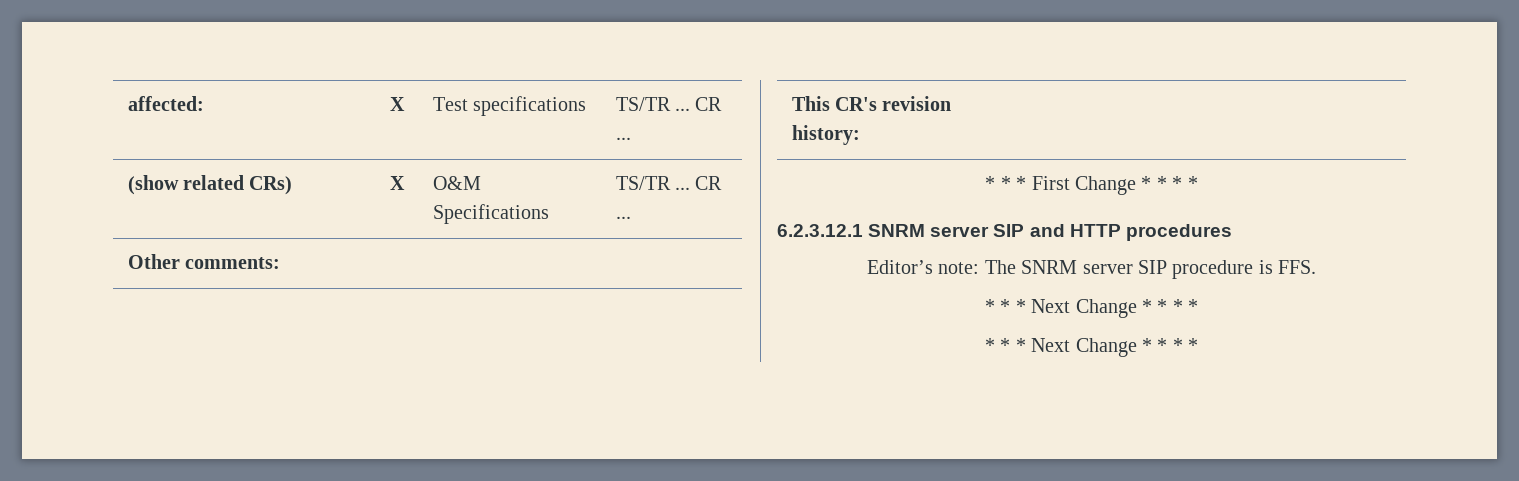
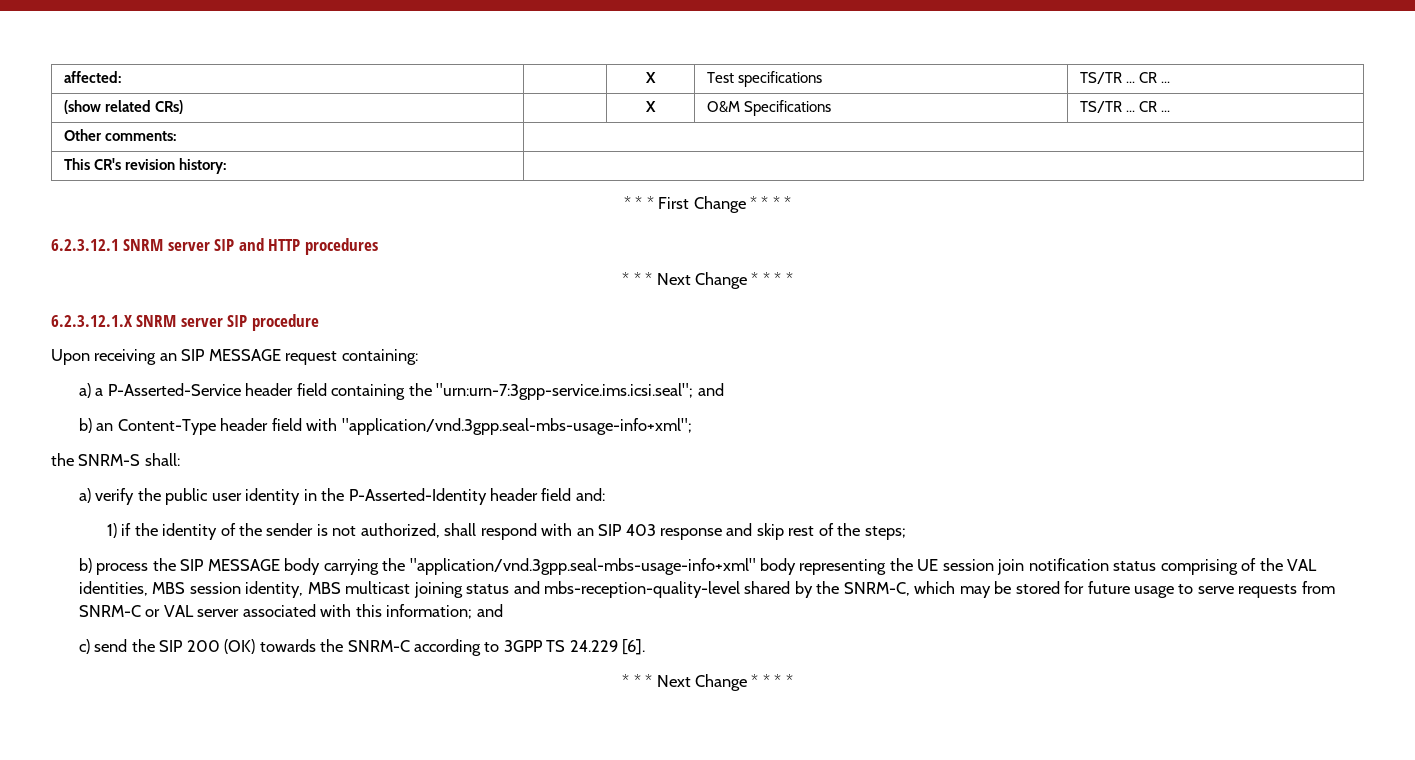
[866,260,1317,279] [984,299,1199,318] [984,338,1199,357] Editor’s note: The SNRM server SIP procedure is FFS. // * * * Next Change * * * * // * * * Next Change * * * * -> [622,272,793,289] [51,314,319,331] [51,349,418,365] [78,383,724,400] [78,418,692,435] [51,453,180,466] [78,488,605,505] [106,523,906,540] [78,558,1317,575] [78,581,1335,598] [78,604,503,619] [78,639,646,656] [622,674,793,691] * * * Next Change * * * * // 6.2.3.12.1.X SNRM server SIP procedure // Upon receiving an SIP MESSAGE request containing: // a) a P-Asserted-Service header field containing the "urn:urn-7:3gpp-service.ims.icsi.seal"; and // b) an Content-Type header field with "application/vnd.3gpp.seal-mbs-usage-info+xml"; // the SNRM-S shall: // a) verify the public user identity in the P-Asserted-Identity header field and: // 1) if the identity of the sender is not authorized, shall respond with an SIP 403 response and skip rest of the steps; // b) process the SIP MESSAGE body carrying the "application/vnd.3gpp.seal-mbs-usage-info+xml" body representing the UE session join notification status comprising of the VAL identities, MBS session identity, MBS multicast joining status and mbs-reception-quality-level shared by the SNRM-C, which may be stored for future usage to serve requests from SNRM-C or VAL server associated with this information; and // c) send the SIP 200 (OK) towards the SNRM-C according to 3GPP TS 24.229 [6]. // * * * Next Change * * * *

